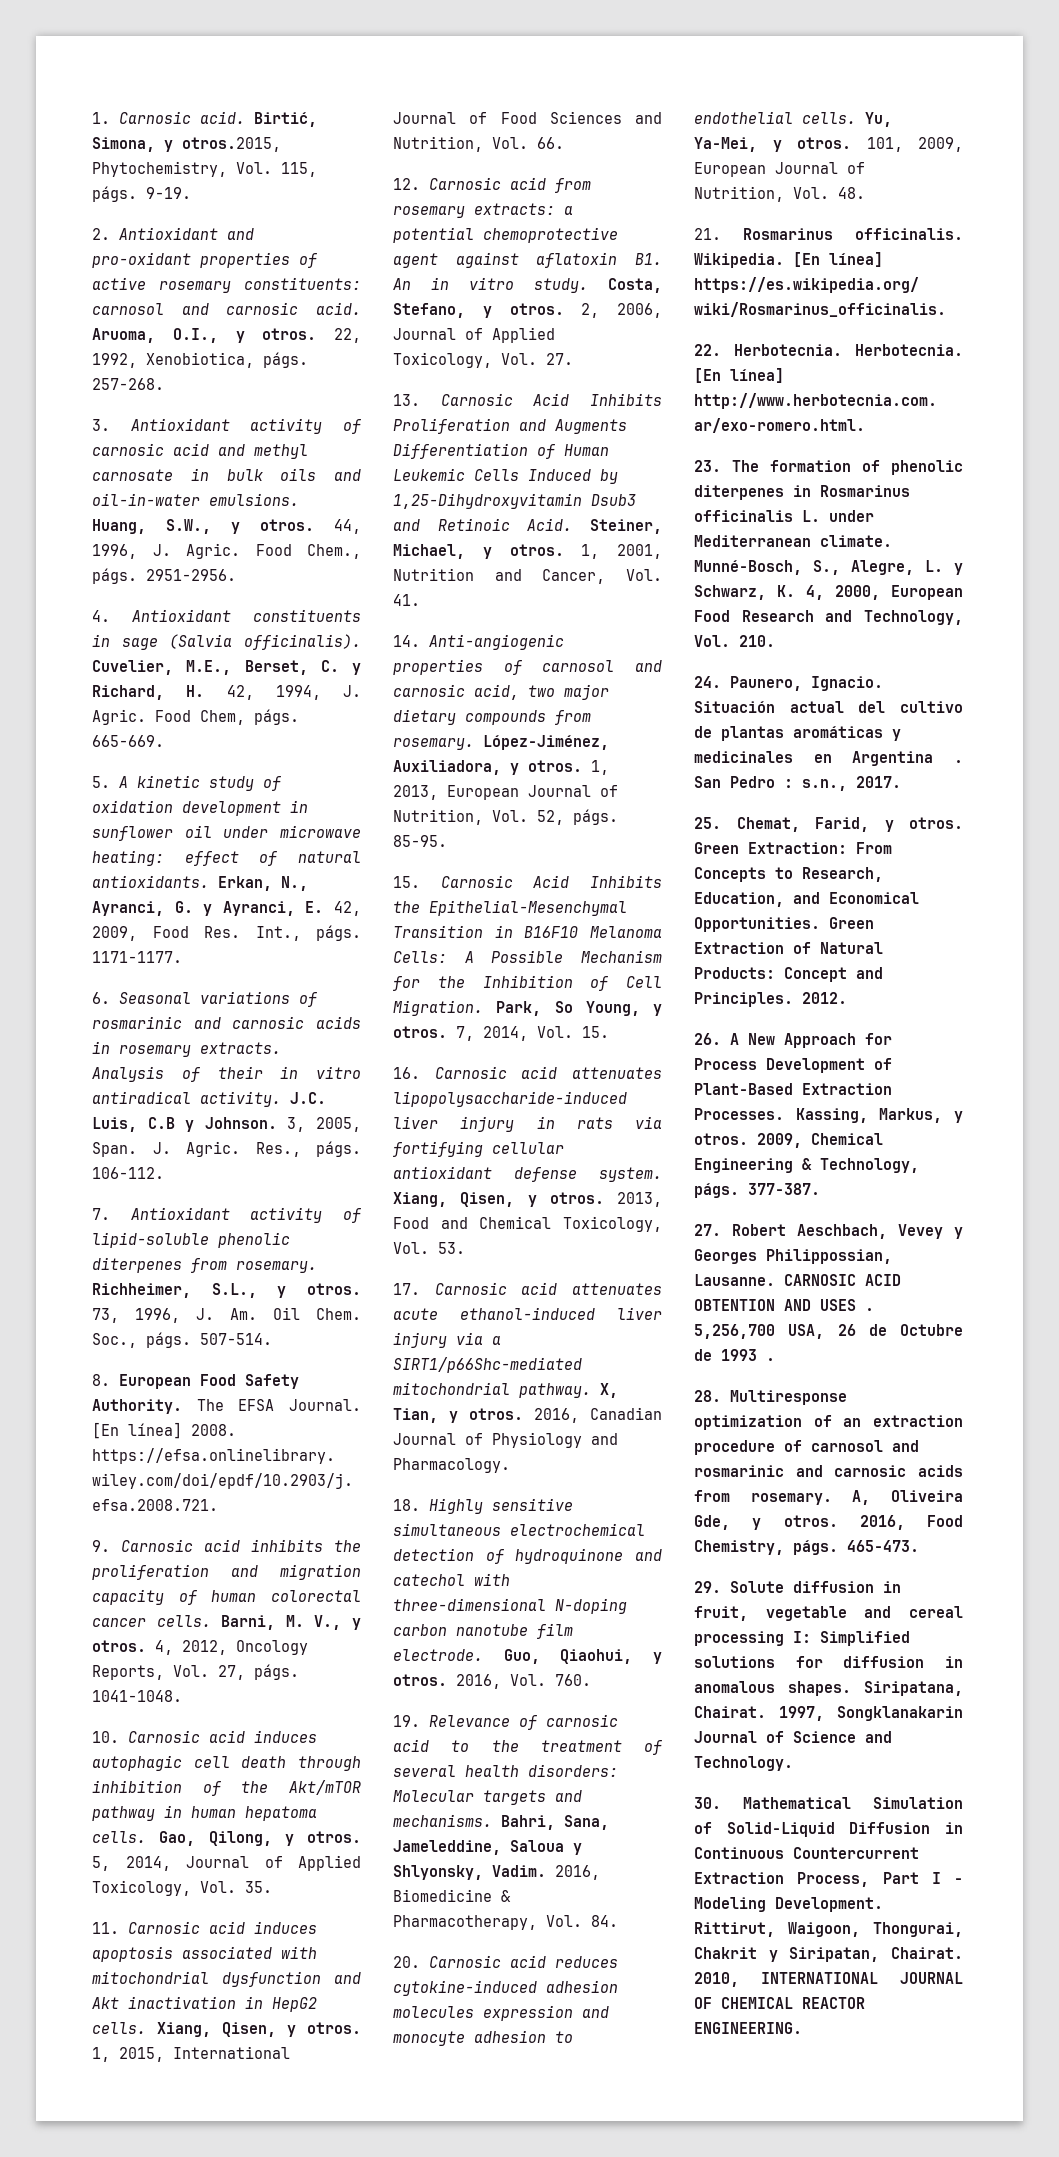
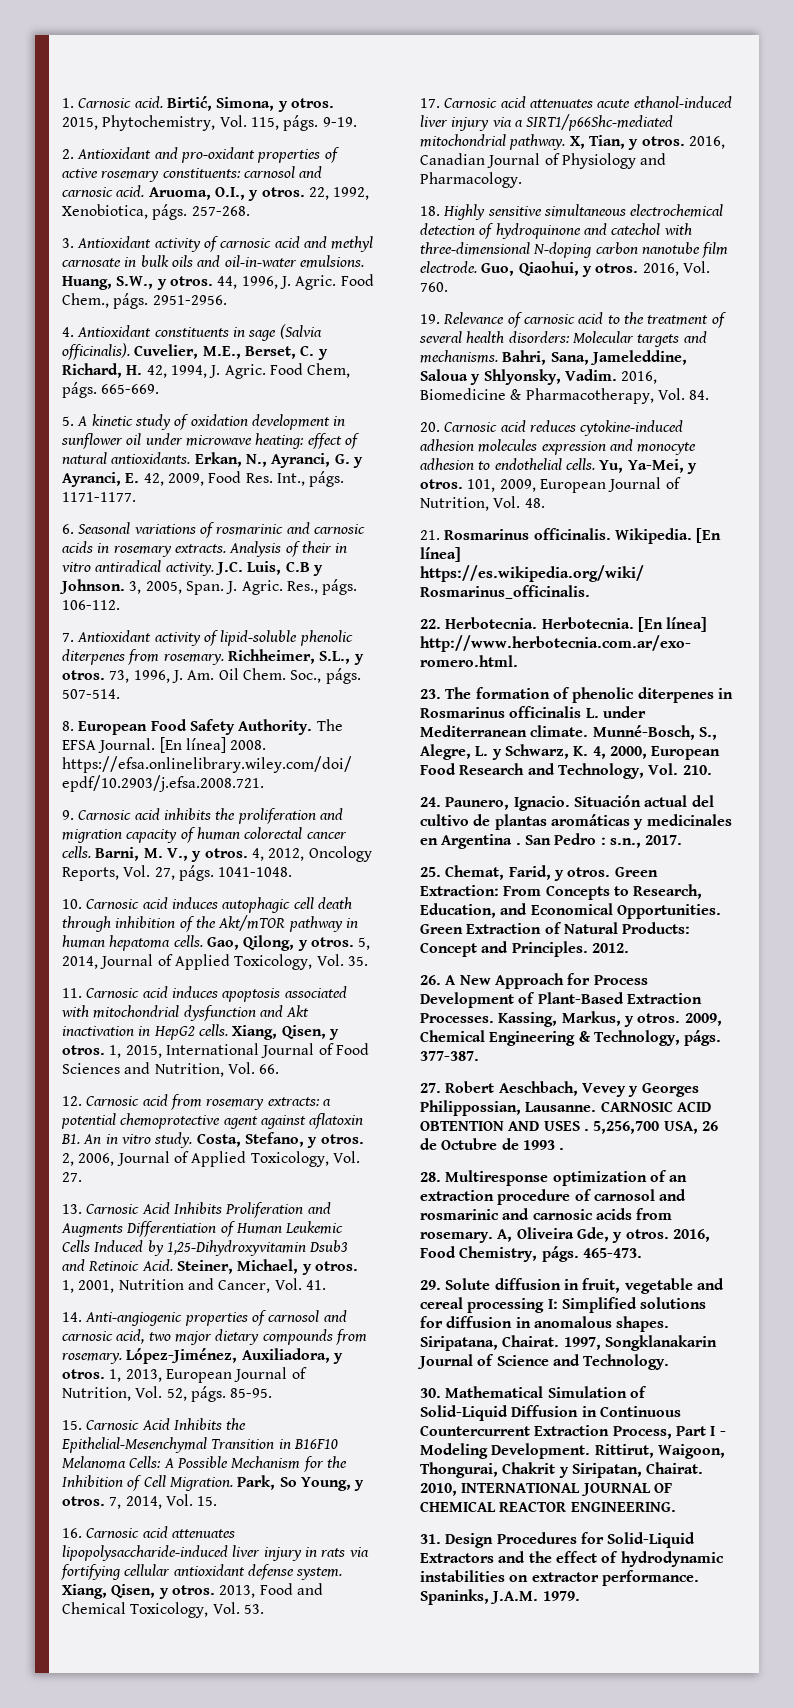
[182,137,281,152] otros.2015, -> [290,98,334,108] [62,117,98,130] otros. 2015,
(802, 2028) none -> [420,1532,696,1548] [420,1551,724,1567] [420,1570,699,1586] [420,1589,580,1605] // 31. Design Procedures for Solid-Liquid Extractors and the effect of hydrodynamic instabilities on extractor performance. Spaninks, J.A.M. 1979.

